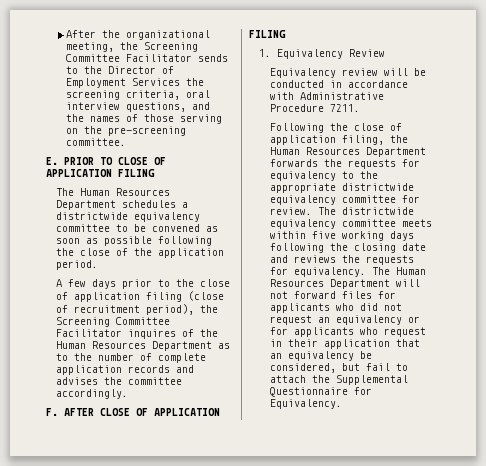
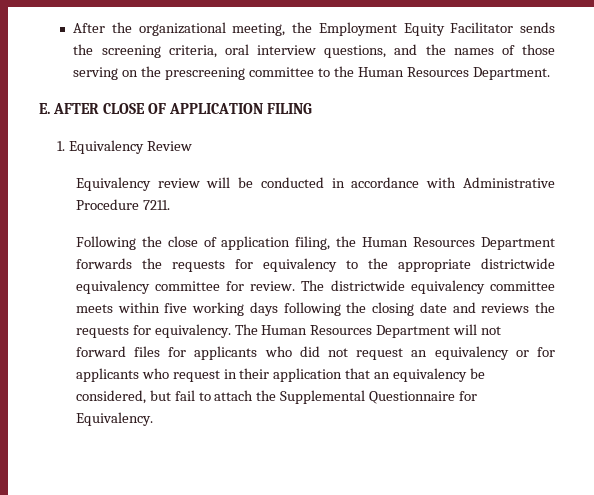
[143,42,198,52] [65,54,228,62] [65,66,174,74] [65,78,180,88] Screening Committee Facilitator sends to the Director of Employment Services -> [318,22,555,36] Employment Equity Facilitator sends
[107,126,186,136] [65,138,126,146] [46,157,166,165] [46,169,155,177] [56,188,171,196] [56,200,189,210] [56,212,201,222] [56,224,219,232] [56,236,213,246] [56,248,225,258] [56,260,99,270] [56,279,231,289] [56,291,225,302] [56,304,219,315] [56,317,171,327] [56,329,219,339] [56,341,231,351] [56,353,207,363] [56,365,195,375] [56,377,183,385] [56,389,129,399] [46,408,58,416] pre-screening committee. // E. PRIOR TO CLOSE OF APPLICATION FILING // The Human Resources Department schedules a districtwide equivalency committee to be convened as soon as possible following the close of the application period. // A few days prior to the close of application filing (close of recruitment period), the Screening Committee Facilitator inquires of the Human Resources Department as to the number of complete application records and advises the committee accordingly. // F. -> [165,66,550,80] [39,103,50,114] prescreening committee to the Human Resources Department. // E.

